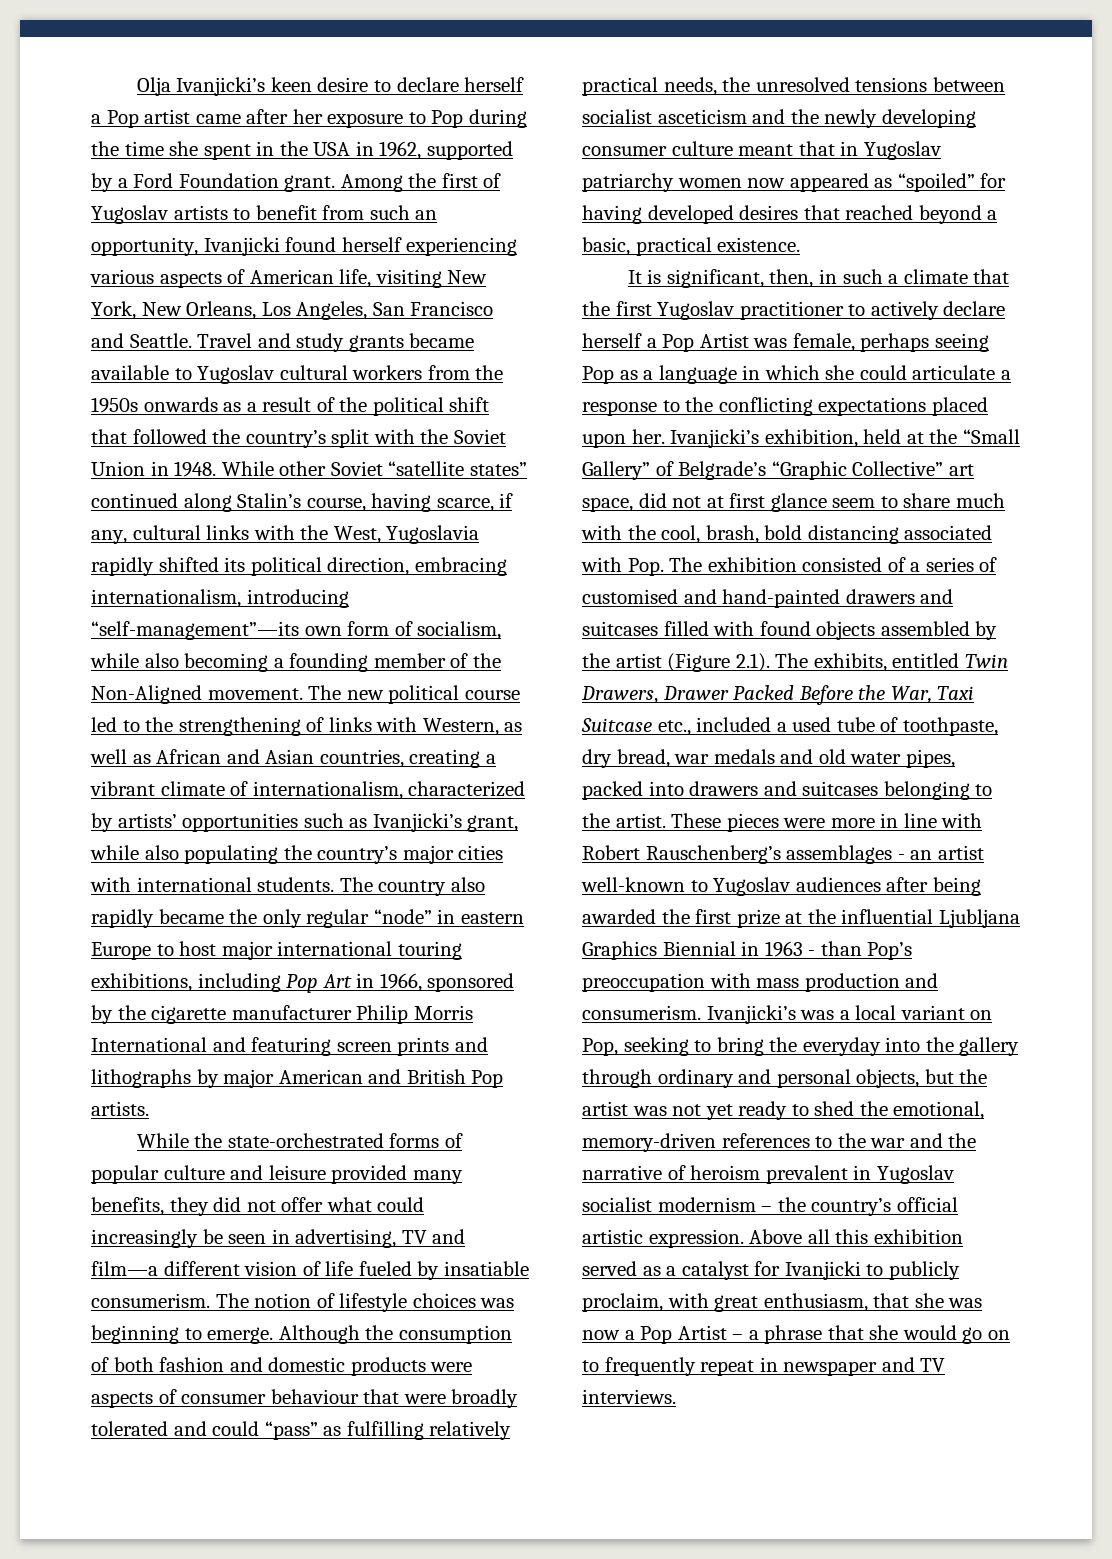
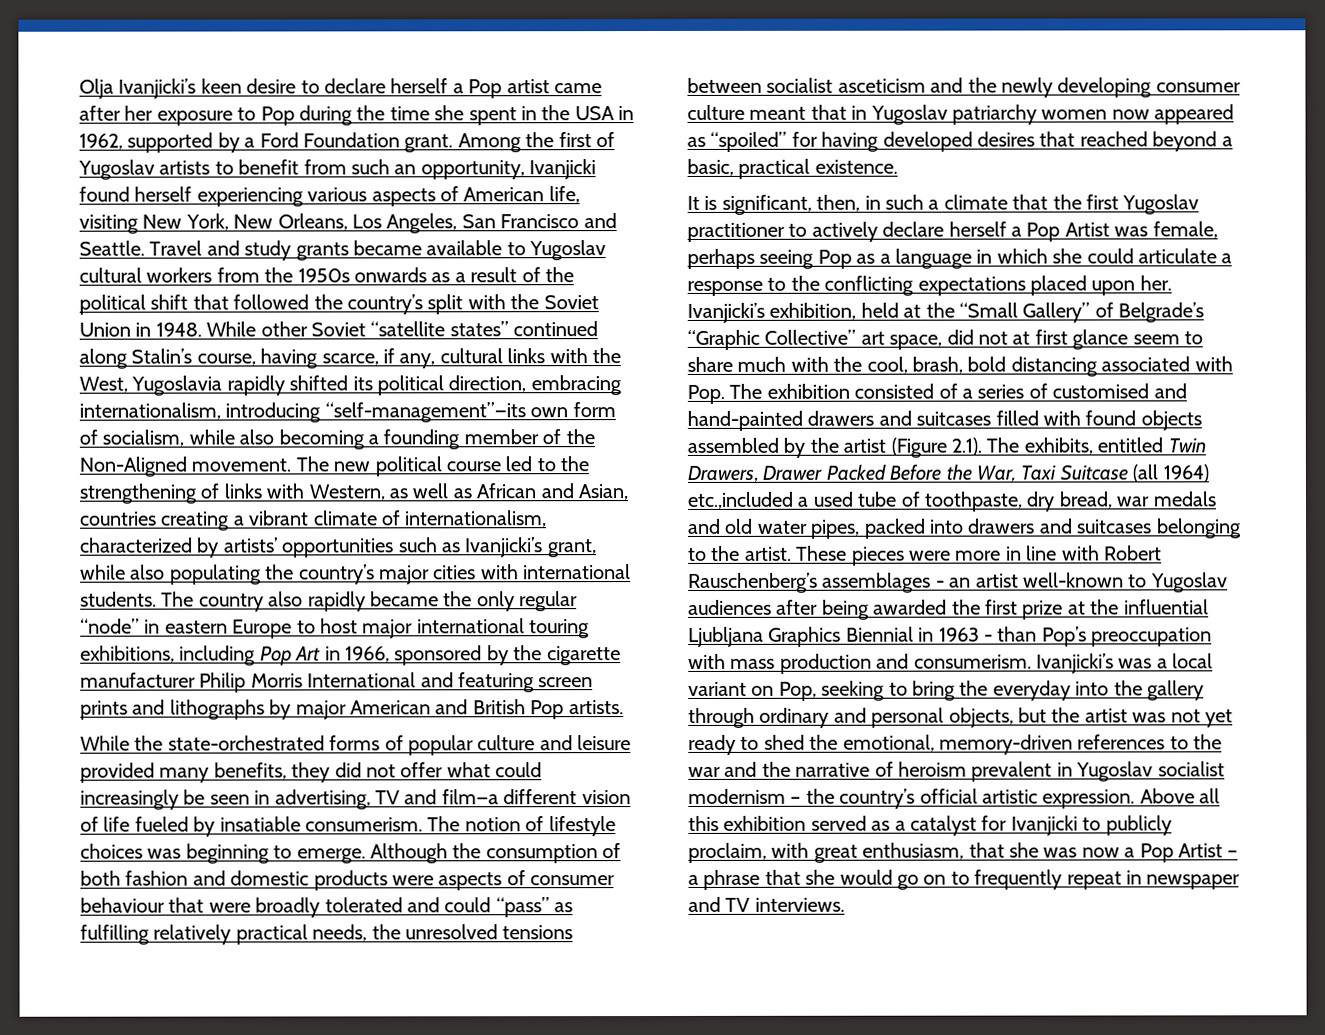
[265,749,404,768] Asian countries, -> [577,484,628,501] [79,511,157,526] Asian, countries
[657,717,772,736] etc., included -> [1132,464,1209,483] [687,491,793,509] (all 1964) etc.,included

